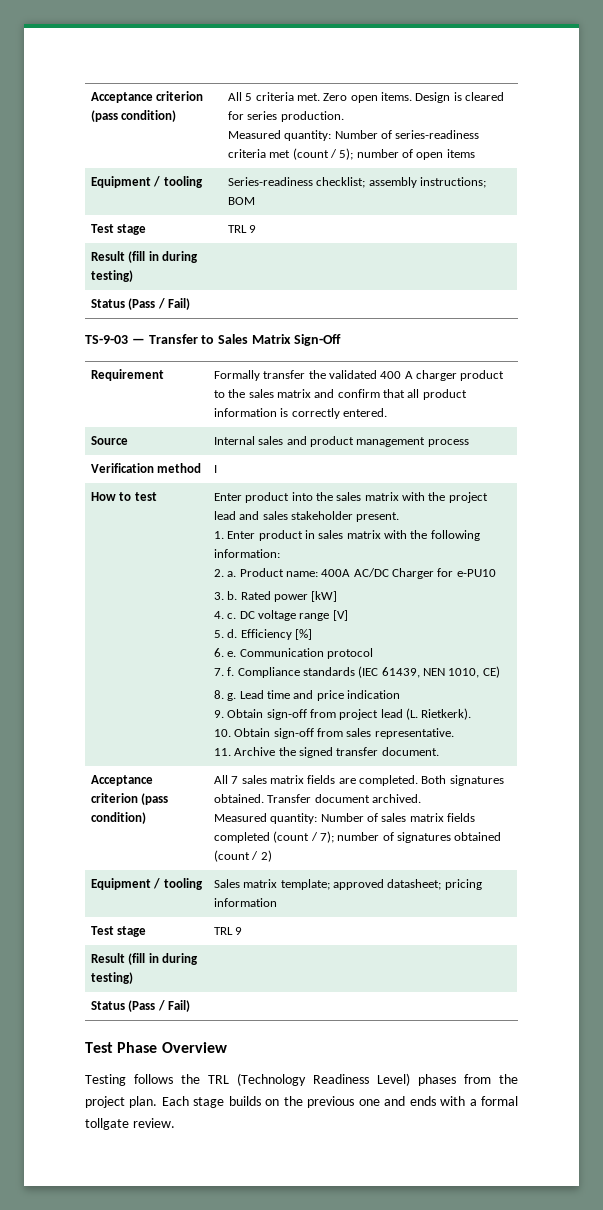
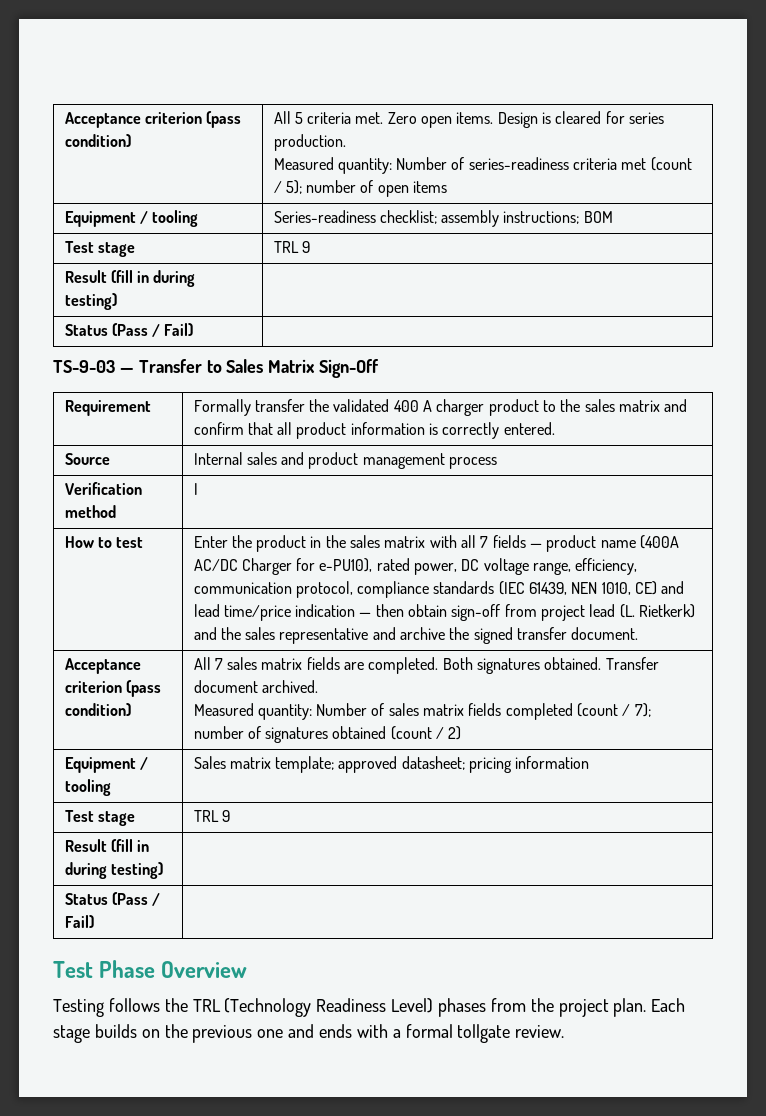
[245,492,313,503] product into -> [231,535,322,552] the product in
[428,492,488,503] [213,511,400,522] [213,530,480,541] [213,549,280,558] [213,568,496,579] [213,591,338,602] [213,610,348,621] [213,629,312,640] [213,648,373,659] [213,667,300,678] the project lead and sales stakeholder present. // 1. Enter product in sales matrix with the following information: // 2. a. Product name: 400A AC/DC Charger for e-PU10 // 3. b. Rated power [kW] // 4. c. DC voltage range [V] // 5. d. Efficiency [%] // 6. e. Communication protocol // 7. f. Compliance -> [461,535,680,552] [193,558,638,575] [193,581,430,598] all 7 fields — product name (400A AC/DC Charger for e-PU10), rated power, DC voltage range, efficiency, communication protocol, compliance
[213,690,401,701] [213,709,264,718] // 8. g. Lead time and price indication // 9. Obtain -> [661,581,685,594] [193,604,448,621] and lead time/price indication — then obtain
[421,708,472,720] [213,728,454,739] [213,747,276,756] Rietkerk). // 10. Obtain sign-off from sales representative. // 11. Archive -> [639,604,696,618] [193,627,446,644] Rietkerk) and the sales representative and archive

